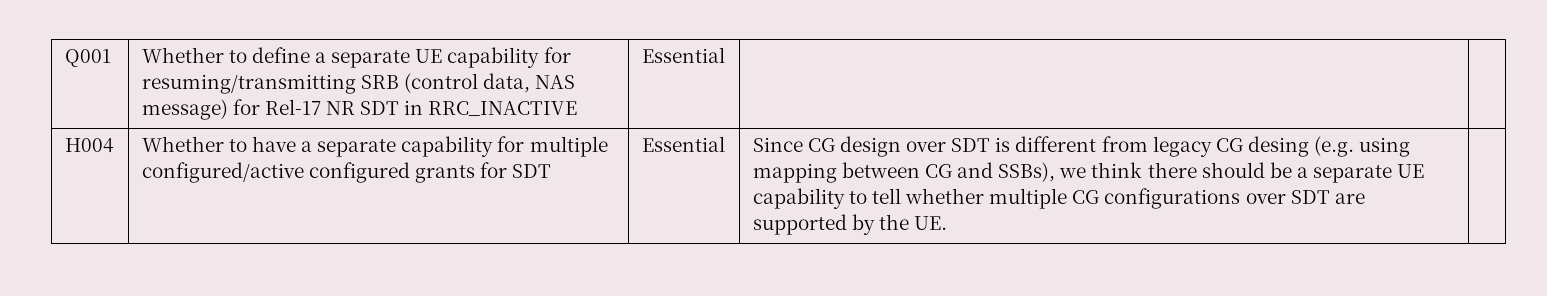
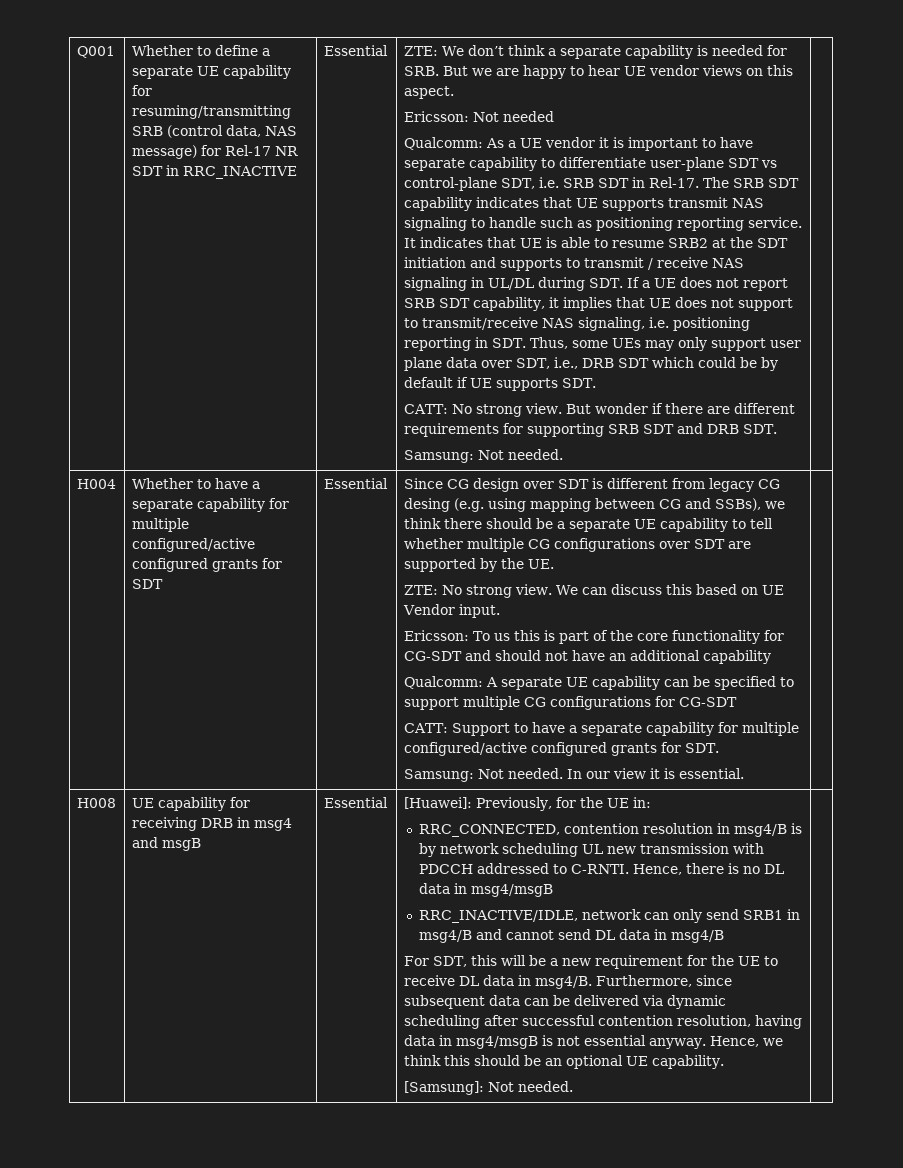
(725, 55) none -> [403,45,787,59] [403,65,793,79] [403,86,454,99] [403,111,554,122] [403,137,753,151] [403,157,777,171] [403,177,799,191] [403,197,764,211] [403,217,802,231] [403,237,788,248] [403,257,744,271] [403,277,788,291] [403,297,793,311] [403,317,750,331] [403,337,801,351] [403,357,778,371] [403,377,596,391] [403,403,795,417] [403,423,777,437] [403,449,563,463] ZTE: We don’t think a separate capability is needed for SRB. But we are happy to hear UE vendor views on this aspect. // Ericsson: Not needed // Qualcomm: As a UE vendor it is important to have separate capability to differentiate user-plane SDT vs control-plane SDT, i.e. SRB SDT in Rel-17. The SRB SDT capability indicates that UE supports transmit NAS signaling to handle such as positioning reporting service. It indicates that UE is able to resume SRB2 at the SDT initiation and supports to transmit / receive NAS signaling in UL/DL during SDT. If a UE does not report SRB SDT capability, it implies that UE does not support to transmit/receive NAS signaling, i.e. positioning reporting in SDT. Thus, some UEs may only support user plane data over SDT, i.e., DRB SDT which could be by default if UE supports SDT. // CATT: No strong view. But wonder if there are different requirements for supporting SRB SDT and DRB SDT. // Samsung: Not needed.
(948, 223) none -> [403,584,784,598] [402,604,500,618] [403,630,784,644] [403,650,771,664] [403,676,794,690] [403,696,737,710] [403,722,799,736] [403,742,719,756] [403,768,744,782] [76,798,116,808] [131,797,250,811] [131,817,292,831] [131,837,201,851] [323,797,388,808] [403,797,651,811] [418,823,802,837] [418,843,764,857] [418,863,784,875] [418,883,553,897] [418,909,800,923] [418,929,724,943] [403,955,778,969] [403,975,732,989] [403,995,726,1009] [403,1015,802,1029] [403,1035,783,1049] [403,1055,724,1069] [403,1081,573,1095] // ZTE: No strong view. We can discuss this based on UE Vendor input. // Ericsson: To us this is part of the core functionality for CG-SDT and should not have an additional capability // Qualcomm: A separate UE capability can be specified to support multiple CG configurations for CG-SDT // CATT: Support to have a separate capability for multiple configured/active configured grants for SDT. // Samsung: Not needed. In our view it is essential. | // H008 | UE capability for receiving DRB in msg4 and msgB | Essential | [Huawei]: Previously, for the UE in: // RRC_CONNECTED, contention resolution in msg4/B is by network scheduling UL new transmission with PDCCH addressed to C-RNTI. Hence, there is no DL data in msg4/msgB // RRC_INACTIVE/IDLE, network can only send SRB1 in msg4/B and cannot send DL data in msg4/B // For SDT, this will be a new requirement for the UE to receive DL data in msg4/B. Furthermore, since subsequent data can be delivered via dynamic scheduling after successful contention resolution, having data in msg4/msgB is not essential anyway. Hence, we think this should be an optional UE capability. // [Samsung]: Not needed.

